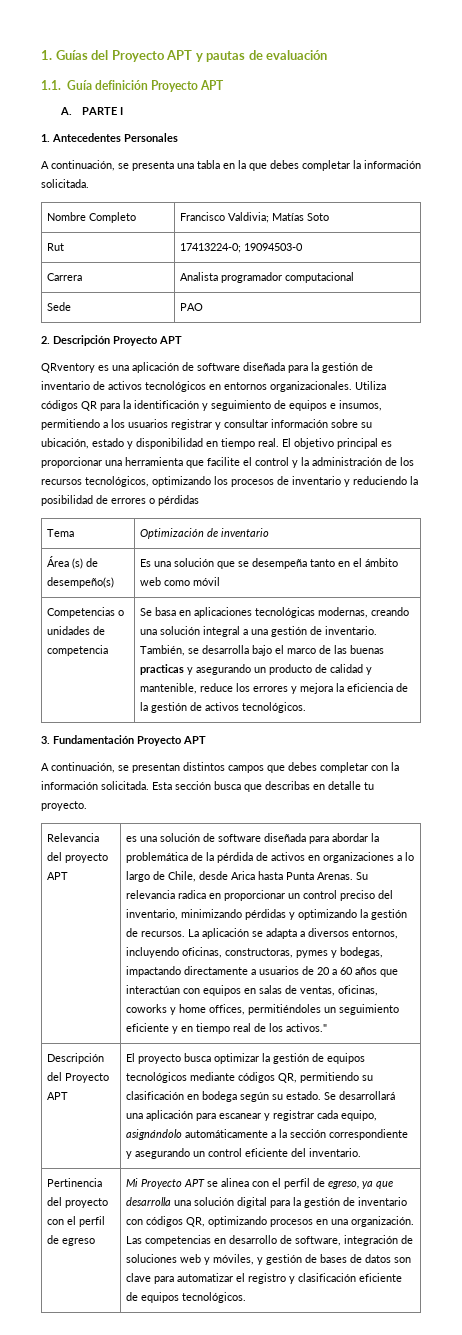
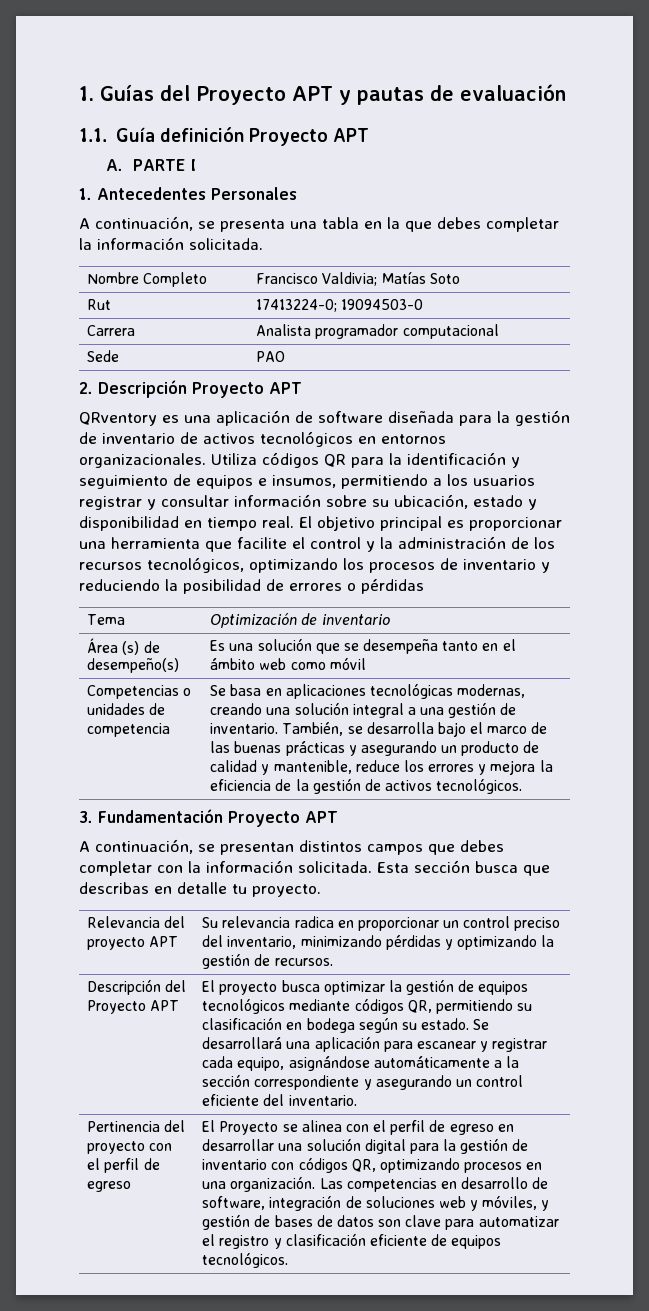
[140,664,185,675] practicas -> [285,741,345,756] prácticas
[126,833,380,844] [126,852,415,863] [126,871,354,882] es una solución de software diseñada para abordar la problemática de la pérdida de activos en organizaciones a lo largo de Chile, desde Arica hasta Punta Arenas. -> (179, 941) none
[188,928,399,939] [126,947,384,958] [126,966,399,977] [126,985,379,996] [126,1004,400,1015] [126,1023,328,1034] La aplicación se adapta a diversos entornos, incluyendo oficinas, constructoras, pymes y bodegas, impactando directamente a usuarios de 20 a 60 años que interactúan con equipos en salas de ventas, oficinas, coworks y home offices, permitiéndoles un seguimiento eficiente y en tiempo real de los activos." -> (333, 962) none
[126,1129,183,1140] asignándolo -> [288,1056,370,1071] asignándose
[126,1178,206,1189] Mi Proyecto APT -> [202,1120,279,1135] El Proyecto
[328,1180,394,1189] [126,1197,172,1206] egreso, ya que desarrolla -> [449,1124,514,1135] [202,1139,275,1151] egreso en desarrollar

